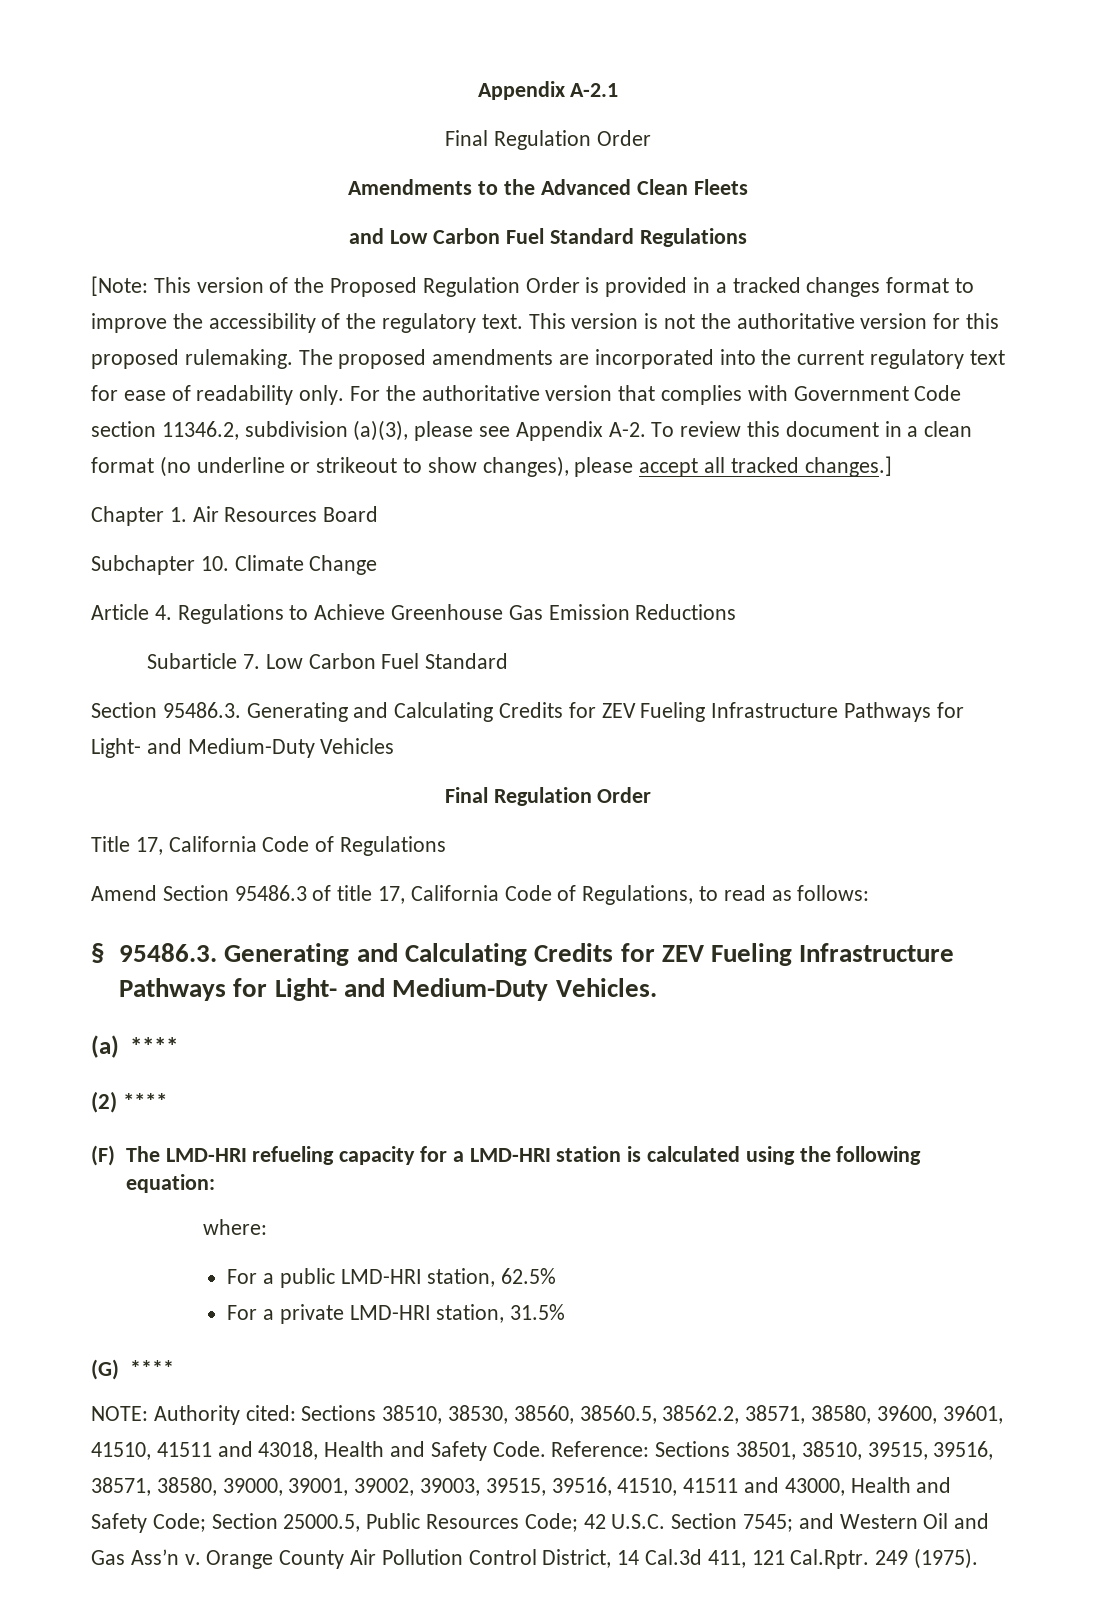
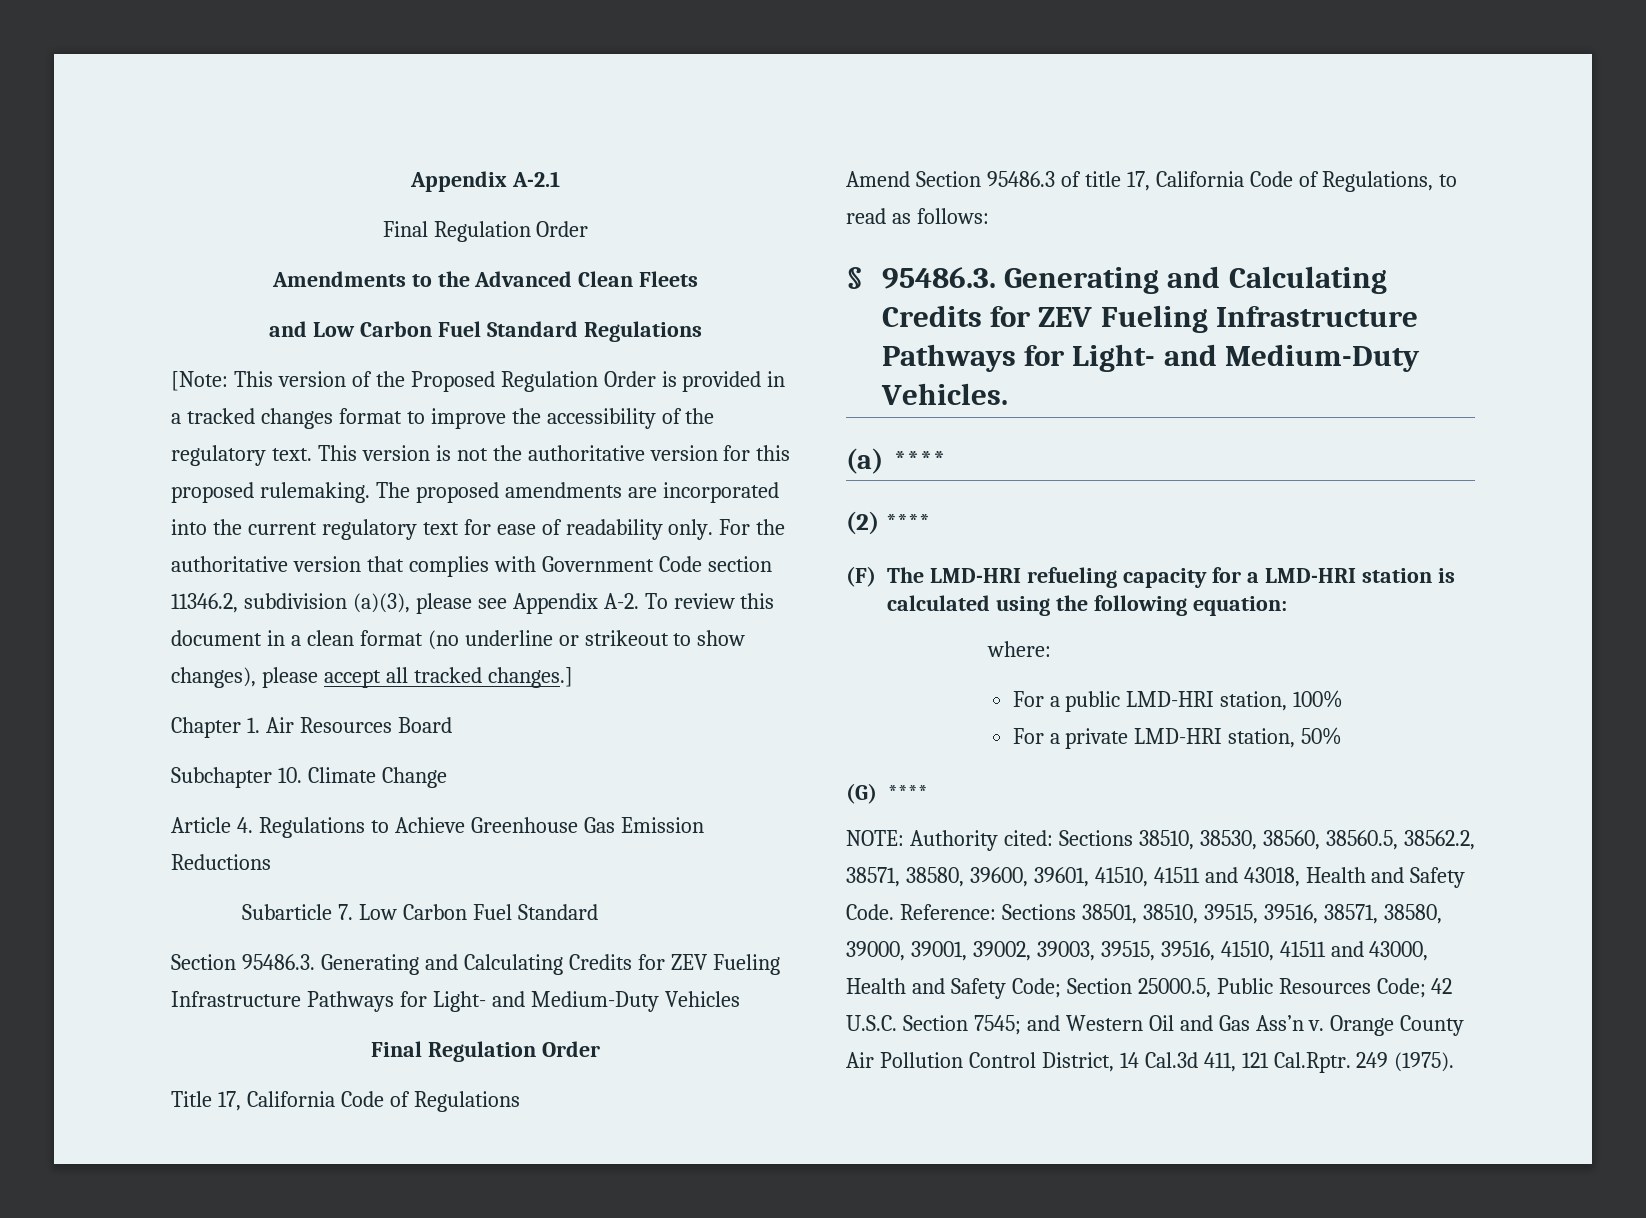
[501,1268,557,1284] 62.5% -> [1293,690,1344,708] 100%
[510,1304,566,1320] 31.5% -> [1301,727,1343,745] 50%

